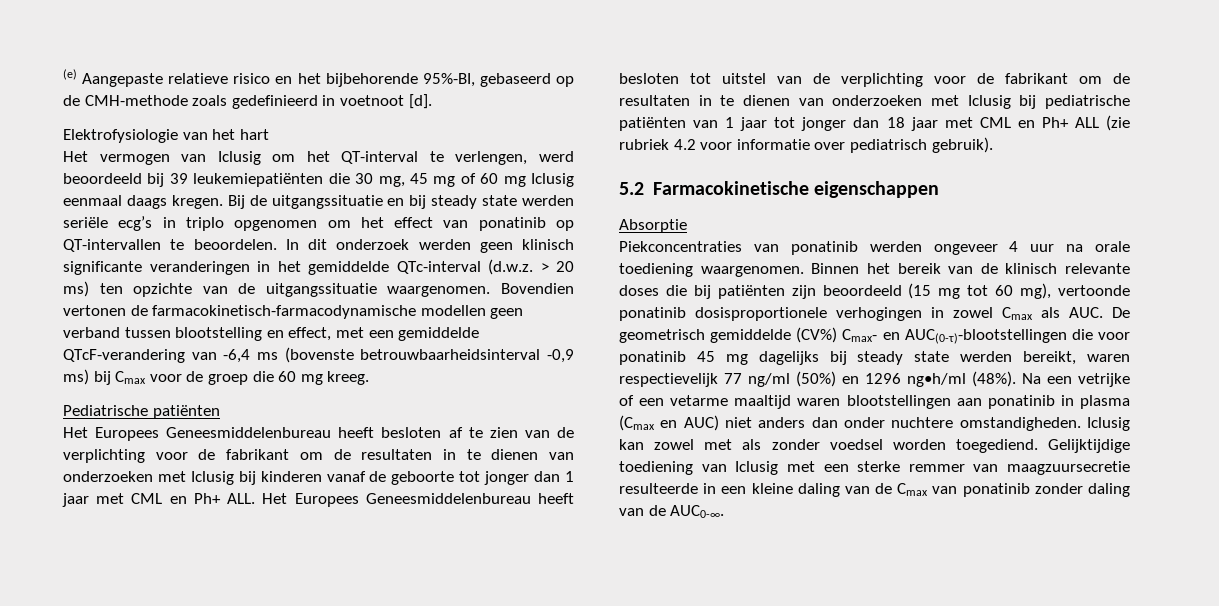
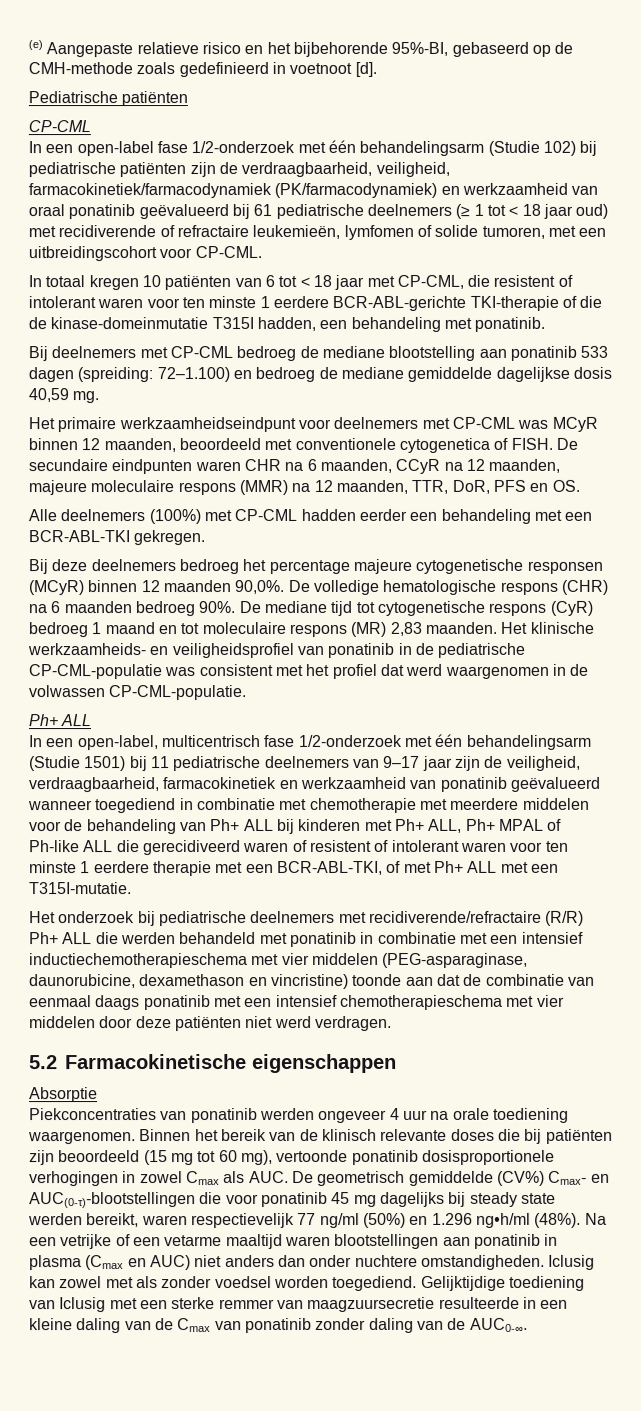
[63,129,269,143] [63,151,574,165] [63,173,575,187] [63,195,574,209] [63,216,574,231] [63,239,574,253] [63,259,574,275] [63,281,574,297] [63,305,524,319] [63,327,480,341] [63,347,574,363] [63,369,370,385] [63,405,220,419] [63,427,574,441] [63,449,574,463] [63,471,575,485] [62,493,574,507] [619,73,1130,87] [619,95,1130,109] [619,115,1130,131] [619,137,993,153] Elektrofysiologie van het hart // Het vermogen van Iclusig om het QT-interval te verlengen, werd beoordeeld bij 39 leukemiepatiënten die 30 mg, 45 mg of 60 mg Iclusig eenmaal daags kregen. Bij de uitgangssituatie en bij steady state werden seriële ecg’s in triplo opgenomen om het effect van ponatinib op QT-intervallen te beoordelen. In dit onderzoek werden geen klinisch significante veranderingen in het gemiddelde QTc-interval (d.w.z. > 20 ms) ten opzichte van de uitgangssituatie waargenomen. Bovendien vertonen de farmacokinetisch-farmacodynamische modellen geen verband tussen blootstelling en effect, met een gemiddelde QTcF-verandering van -6,4 ms (bovenste betrouwbaarheidsinterval -0,9 ms) bij Cmax voor de groep die 60 mg kreeg. // Pediatrische patiënten // Het Europees Geneesmiddelenbureau heeft besloten af te zien van de verplichting voor de fabrikant om de resultaten in te dienen van onderzoeken met Iclusig bij kinderen vanaf de geboorte tot jonger dan 1 jaar met CML en Ph+ ALL. Het Europees Geneesmiddelenbureau heeft besloten tot uitstel van de verplichting voor de fabrikant om de resultaten in te dienen van onderzoeken met Iclusig bij pediatrische patiënten van 1 jaar tot jonger dan 18 jaar met CML en Ph+ ALL (zie rubriek 4.2 voor informatie over pediatrisch gebruik). -> [28,91,189,107] [28,120,91,133] [28,139,598,157] [28,161,450,178] [28,182,599,199] [28,203,609,220] [28,224,607,240] [28,246,262,262] [28,274,573,291] [28,295,603,311] [28,316,546,332] [28,345,609,362] [28,366,612,383] [28,388,100,404] [28,416,598,433] [28,437,578,453] [28,458,561,475] [28,479,580,496] [28,508,593,525] [28,530,206,546] [28,558,603,575] [28,579,608,596] [28,600,593,617] [28,621,594,638] [27,642,526,659] [28,663,589,680] [28,685,247,701] [29,714,93,727] [29,733,592,751] [29,755,581,772] [29,776,601,793] [28,797,590,814] [29,818,563,835] [29,839,569,856] [29,860,559,877] [29,882,132,895] [29,910,585,927] [29,931,584,948] [29,952,529,969] [29,973,595,990] [29,994,565,1011] [29,1015,392,1032] Pediatrische patiënten // CP-CML // In een open-label fase 1/2-onderzoek met één behandelingsarm (Studie 102) bij pediatrische patiënten zijn de verdraagbaarheid, veiligheid, farmacokinetiek/farmacodynamiek (PK/farmacodynamiek) en werkzaamheid van oraal ponatinib geëvalueerd bij 61 pediatrische deelnemers (≥ 1 tot < 18 jaar oud) met recidiverende of refractaire leukemieën, lymfomen of solide tumoren, met een uitbreidingscohort voor CP-CML. // In totaal kregen 10 patiënten van 6 tot < 18 jaar met CP-CML, die resistent of intolerant waren voor ten minste 1 eerdere BCR-ABL-gerichte TKI-therapie of die de kinase-domeinmutatie T315I hadden, een behandeling met ponatinib. // Bij deelnemers met CP-CML bedroeg de mediane blootstelling aan ponatinib 533 dagen (spreiding: 72–1.100) en bedroeg de mediane gemiddelde dagelijkse dosis 40,59 mg. // Het primaire werkzaamheidseindpunt voor deelnemers met CP-CML was MCyR binnen 12 maanden, beoordeeld met conventionele cytogenetica of FISH. De secundaire eindpunten waren CHR na 6 maanden, CCyR na 12 maanden, majeure moleculaire respons (MMR) na 12 maanden, TTR, DoR, PFS en OS. // Alle deelnemers (100%) met CP-CML hadden eerder een behandeling met een BCR-ABL-TKI gekregen. // Bij deze deelnemers bedroeg het percentage majeure cytogenetische responsen (MCyR) binnen 12 maanden 90,0%. De volledige hematologische respons (CHR) na 6 maanden bedroeg 90%. De mediane tijd tot cytogenetische respons (CyR) bedroeg 1 maand en tot moleculaire respons (MR) 2,83 maanden. Het klinische werkzaamheids- en veiligheidsprofiel van ponatinib in de pediatrische CP-CML-populatie was consistent met het profiel dat werd waargenomen in de volwassen CP-CML-populatie. // Ph+ ALL // In een open-label, multicentrisch fase 1/2-onderzoek met één behandelingsarm (Studie 1501) bij 11 pediatrische deelnemers van 9–17 jaar zijn de veiligheid, verdraagbaarheid, farmacokinetiek en werkzaamheid van ponatinib geëvalueerd wanneer toegediend in combinatie met chemotherapie met meerdere middelen voor de behandeling van Ph+ ALL bij kinderen met Ph+ ALL, Ph+ MPAL of Ph-like ALL die gerecidiveerd waren of resistent of intolerant waren voor ten minste 1 eerdere therapie met een BCR-ABL-TKI, of met Ph+ ALL met een T315I-mutatie. // Het onderzoek bij pediatrische deelnemers met recidiverende/refractaire (R/R) Ph+ ALL die werden behandeld met ponatinib in combinatie met een intensief inductiechemotherapieschema met vier middelen (PEG-asparaginase, daunorubicine, dexamethason en vincristine) toonde aan dat de combinatie van eenmaal daags ponatinib met een intensief chemotherapieschema met vier middelen door deze patiënten niet werd verdragen.
[865,373,901,384] 1296 -> [431,1212,473,1225] 1.296

